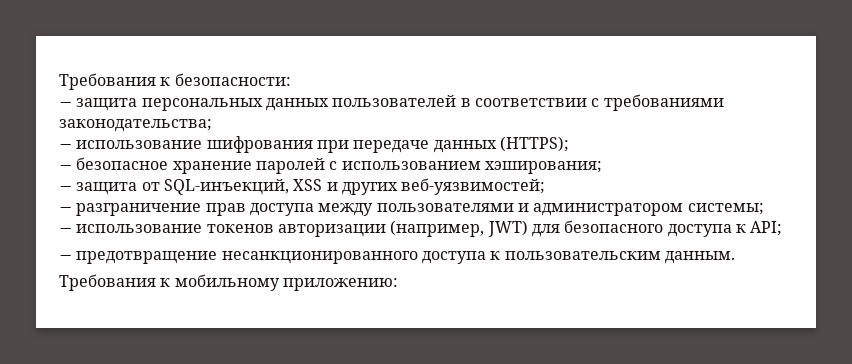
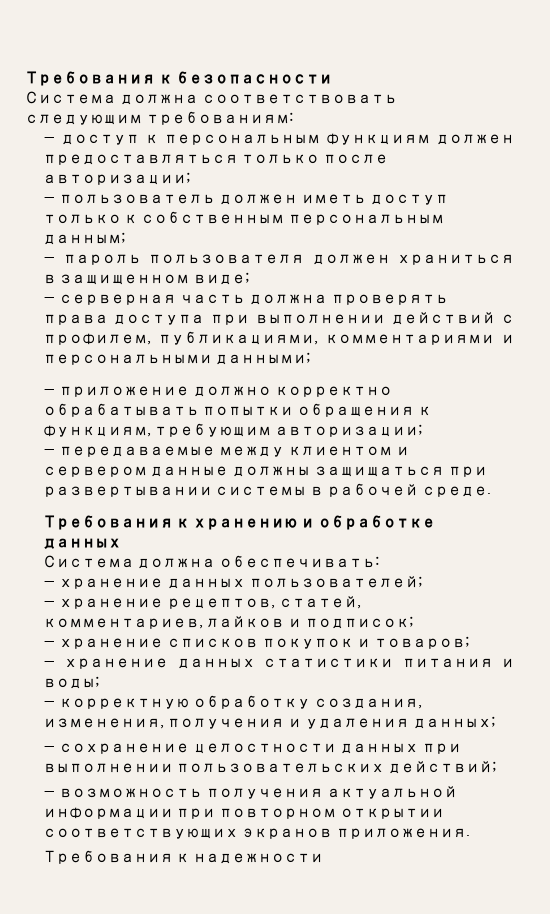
[59,73,291,90] [59,94,724,111] [59,119,212,132] [59,136,569,153] [59,157,602,174] [59,178,546,195] [59,203,764,216] [59,220,783,237] [59,251,735,264] [59,274,398,291] Требования к безопасности: // − защита персональных данных пользователей в соответствии с требованиями законодательства; // − использование шифрования при передаче данных (HTTPS); // − безопасное хранение паролей с использованием хэширования; // − защита от SQL-инъекций, XSS и других веб-уязвимостей; // − разграничение прав доступа между пользователями и администратором системы; // − использование токенов авторизации (например, JWT) для безопасного доступа к API; // − предотвращение несанкционированного доступа к пользовательским данным. // Требования к мобильному приложению: -> [25,71,332,86] [25,91,397,105] [25,111,293,125] [42,133,514,145] [42,154,389,165] [42,172,190,185] [42,194,449,205] [42,211,445,225] [42,232,125,245] [42,254,514,265] [42,272,250,285] [42,294,449,305] [42,312,514,325] [42,331,514,345] [42,352,311,365] [42,386,393,397] [42,403,432,417] [42,423,423,437] [42,446,410,457] [42,466,488,477] [42,483,492,497] [42,515,436,530] [42,538,121,549] [42,555,380,569] [42,576,423,589] [42,596,362,609] [42,616,414,629] [42,636,470,649] [42,658,514,669] [42,676,99,689] [42,695,423,709] [42,716,496,729] [42,743,462,754] [42,761,497,774] [42,786,458,799] [42,807,445,819] [42,828,471,839] [42,850,324,864] Требования к безопасности // Система должна соответствовать следующим требованиям: // − доступ к персональным функциям должен предоставляться только после авторизации; // − пользователь должен иметь доступ только к собственным персональным данным; // − пароль пользователя должен храниться в защищенном виде; // − серверная часть должна проверять права доступа при выполнении действий с профилем, публикациями, комментариями и персональными данными; // − приложение должно корректно обрабатывать попытки обращения к функциям, требующим авторизации; // − передаваемые между клиентом и сервером данные должны защищаться при развертывании системы в рабочей среде. // Требования к хранению и обработке данных // Система должна обеспечивать: // − хранение данных пользователей; // − хранение рецептов, статей, комментариев, лайков и подписок; // − хранение списков покупок и товаров; // − хранение данных статистики питания и воды; // − корректную обработку создания, изменения, получения и удаления данных; // − сохранение целостности данных при выполнении пользовательских действий; // − возможность получения актуальной информации при повторном открытии соответствующих экранов приложения. // Требования к надежности

